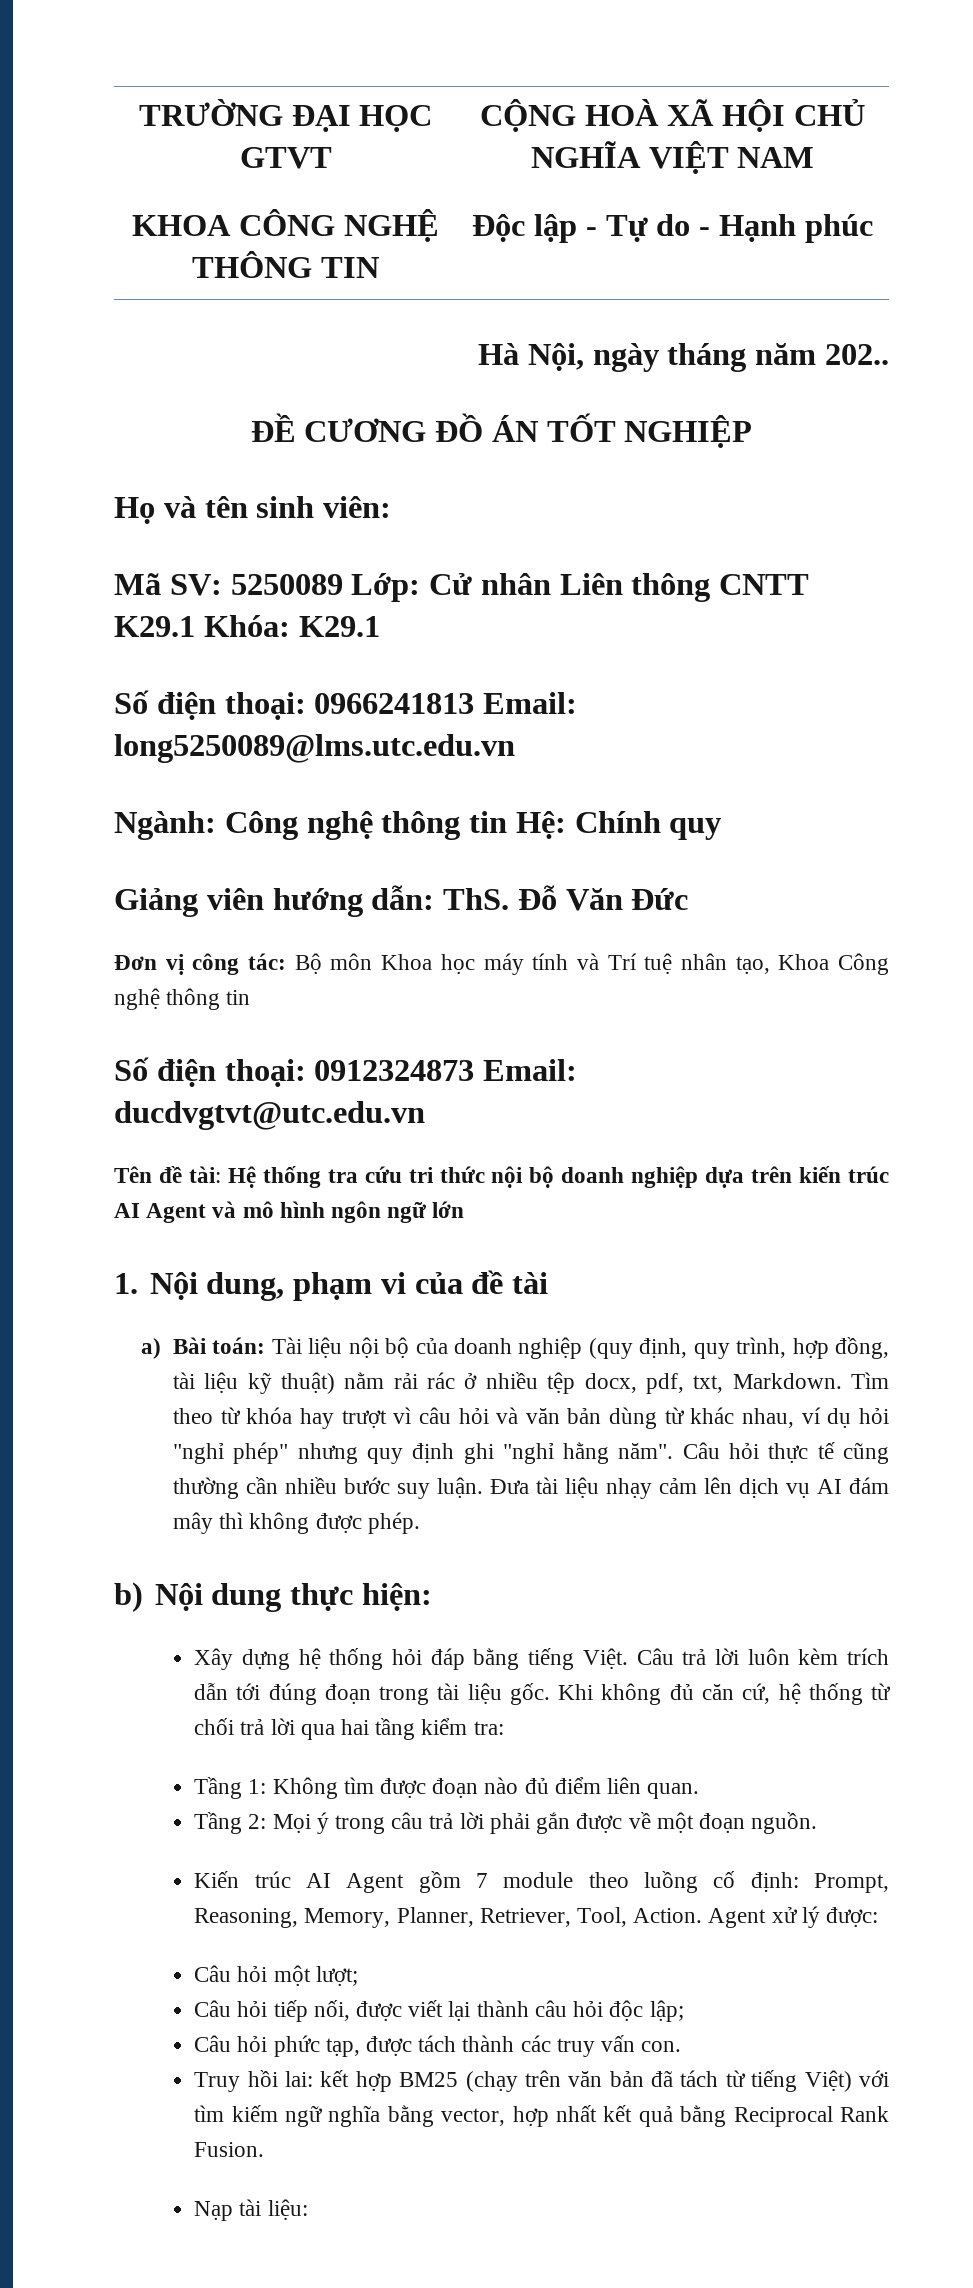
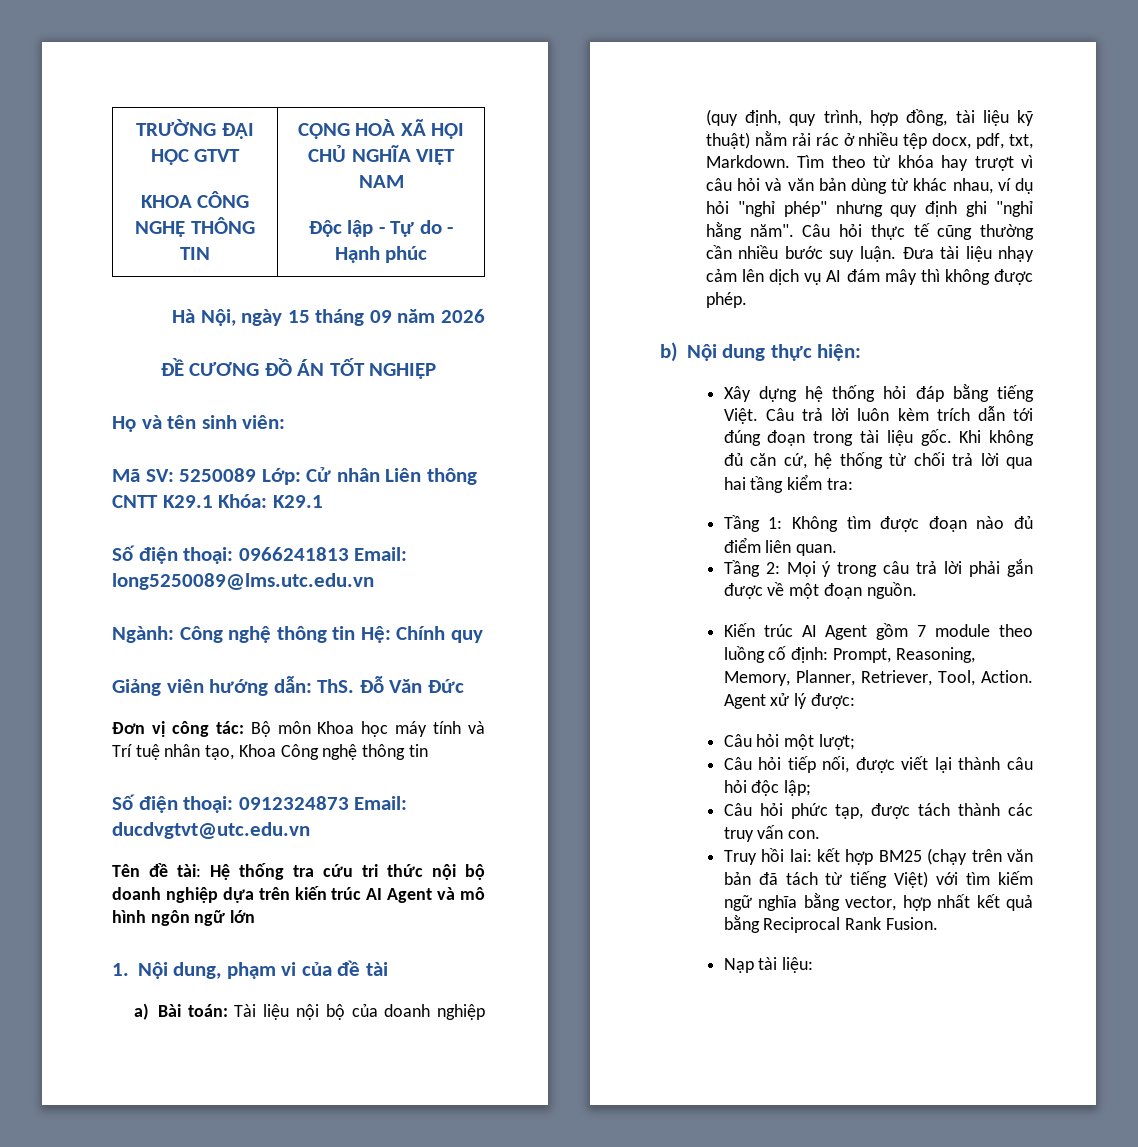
[667,343,889,372] tháng năm 202.. -> [287,309,486,326] 15 tháng 09 năm 2026

